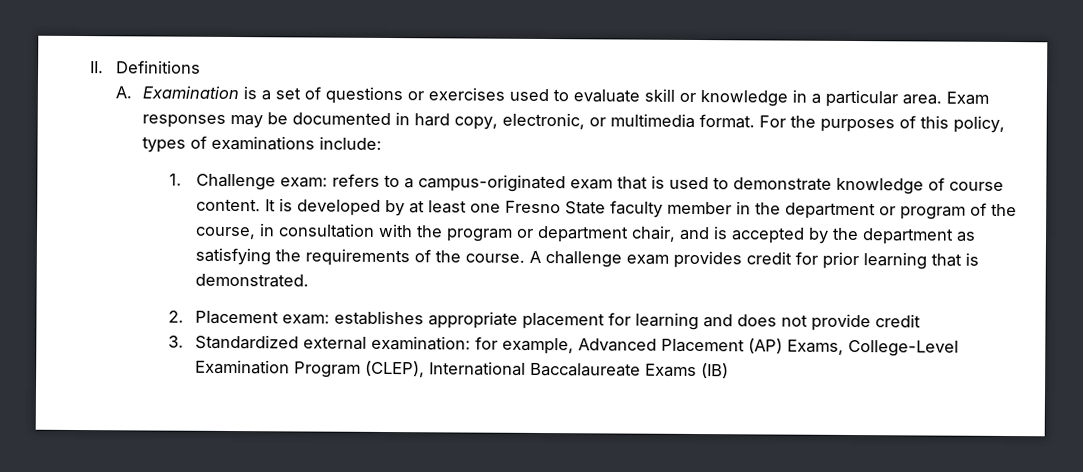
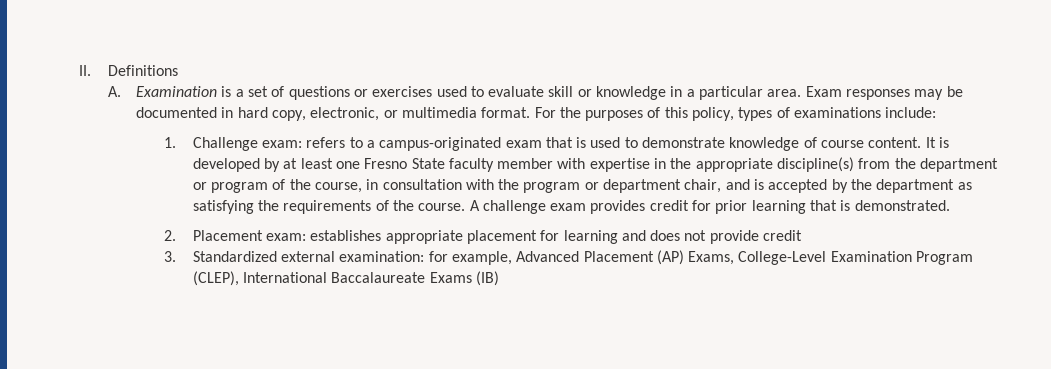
[735,201,751,215] in -> [557,157,891,172] with expertise in the appropriate discipline(s) from

